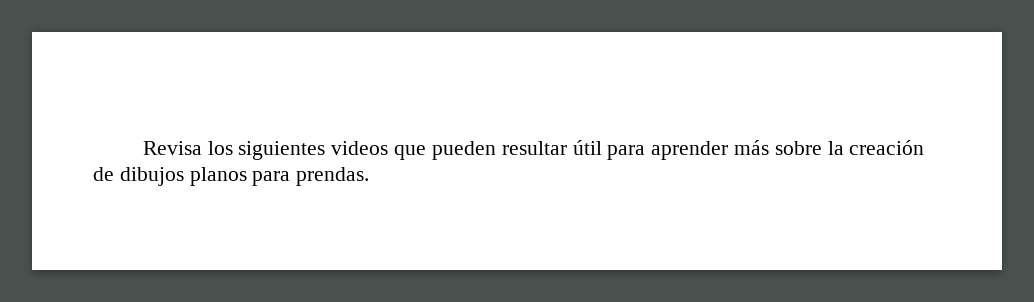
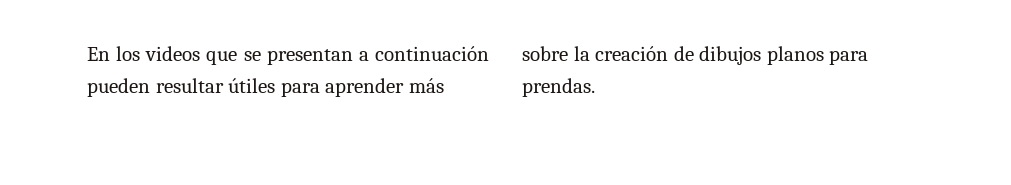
[142,141,427,160] Revisa los siguientes videos que -> [87,46,489,65] En los videos que se presentan a continuación
[572,140,602,155] útil -> [228,78,276,93] útiles

